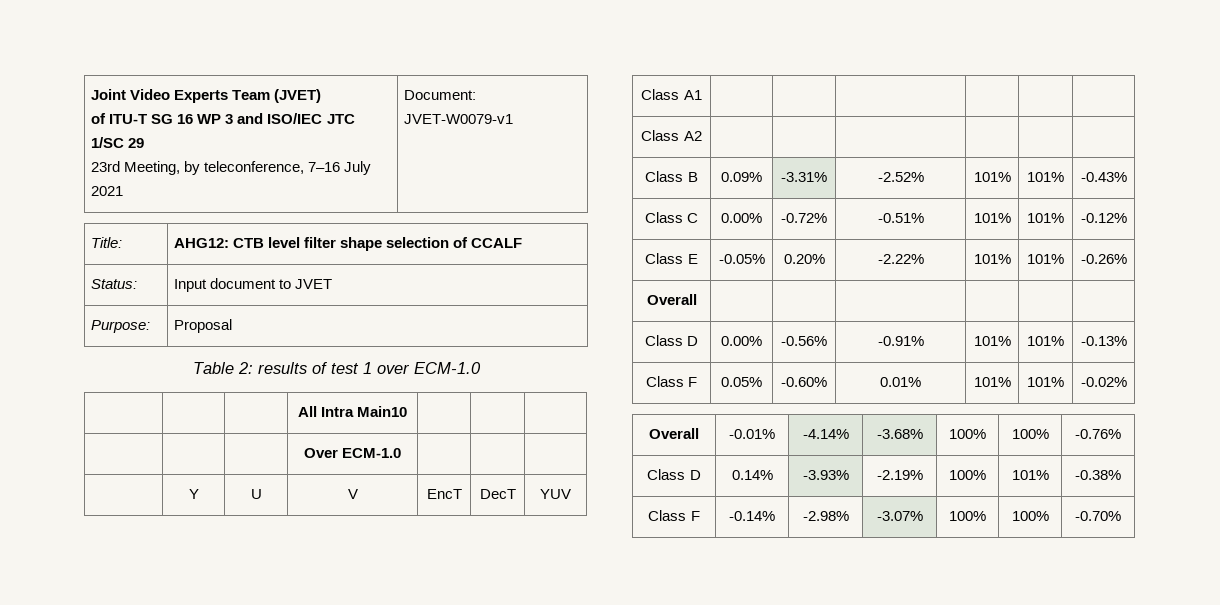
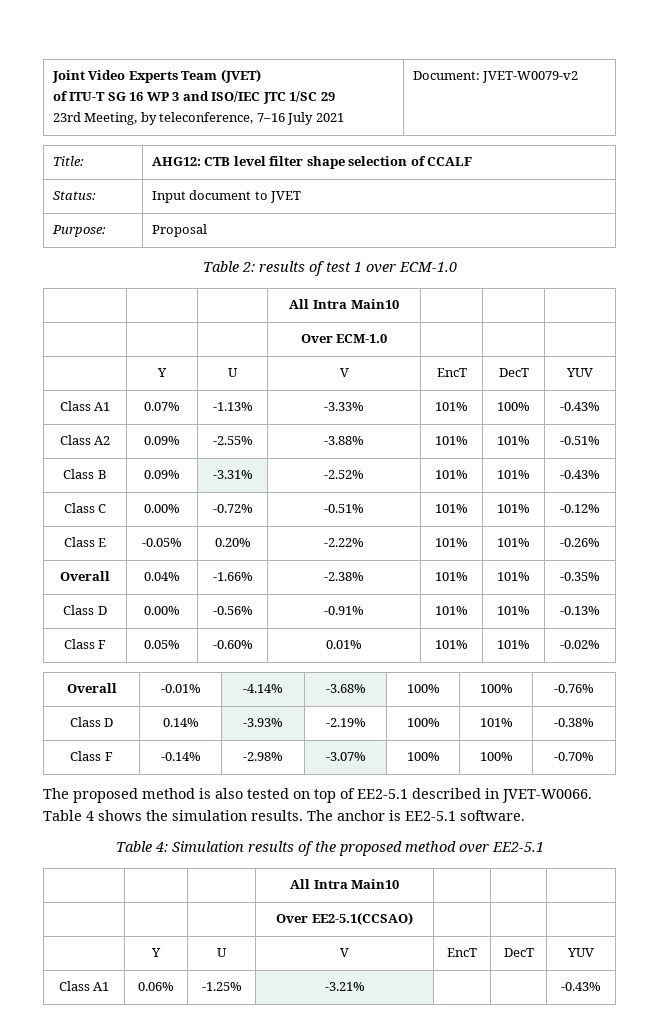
[404,114,514,124] JVET-W0079-v1 -> [482,71,579,83] JVET-W0079-v2
[641,130,702,141] | | | | | // Class A2 | | | | | | -> [144,402,180,411] [212,402,253,411] [324,402,365,411] [435,402,469,411] [497,402,530,411] [560,402,600,411] [59,435,111,445] [144,436,180,445] [212,436,253,445] [324,436,365,445] [435,436,469,445] [497,436,530,445] [560,436,600,445] 0.07% | -1.13% | -3.33% | 101% | 100% | -0.43% // Class A2 | 0.09% | -2.55% | -3.88% | 101% | 101% | -0.51%
(697, 299) | | | | | -> [144,572,180,581] [212,572,253,581] [324,572,365,581] [435,572,469,581] [497,572,530,581] [560,572,600,581] 0.04% | -1.66% | -2.38% | 101% | 101% | -0.35%
(1121, 516) none -> [43,788,592,803] [43,810,525,821] [115,841,544,856] [289,879,400,889] [276,912,413,925] [151,948,161,957] [217,948,227,957] [340,948,350,957] [447,948,478,957] [503,948,534,957] [567,948,594,957] [58,981,110,991] [138,982,174,991] [201,982,242,991] [324,982,365,991] [561,982,601,991] // The proposed method is also tested on top of EE2-5.1 described in JVET-W0066. Table 4 shows the simulation results. The anchor is EE2-5.1 software. // Table 4: Simulation results of the proposed method over EE2-5.1 // | | | All Intra Main10 | | | // | | | Over EE2-5.1(CCSAO) | | | // | Y | U | V | EncT | DecT | YUV // Class A1 | 0.06% | -1.25% | -3.21% | | | -0.43%

